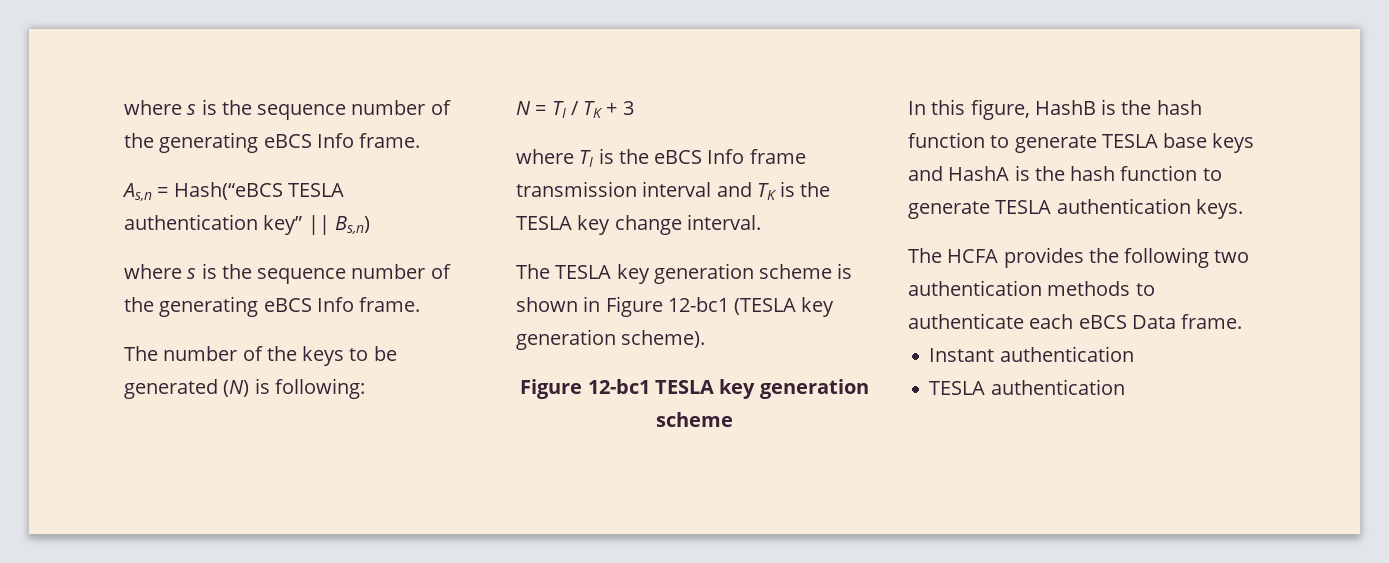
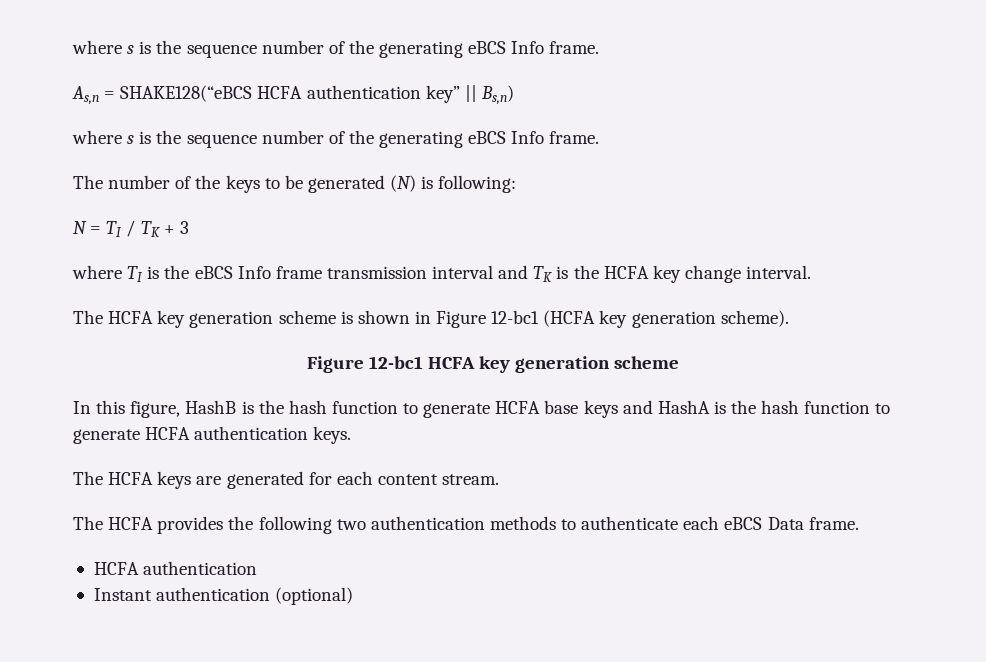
[173,182,344,200] Hash(“eBCS TESLA -> [120,85,303,102] SHAKE128(“eBCS HCFA
[516,216,572,230] TESLA -> [603,266,649,279] HCFA
[555,265,612,279] TESLA -> [108,311,154,324] HCFA
[734,298,797,315] (TESLA -> [543,310,596,327] (HCFA
[655,380,714,394] TESLA -> [427,357,475,369] HCFA
[1101,134,1158,148] TESLA -> [495,401,541,414] HCFA
[995,200,1052,214] TESLA -> [145,427,191,440] HCFA
(1243, 209) none -> [73,471,500,489] // The HCFA keys are generated for each content stream.
(1243, 321) none -> [93,561,258,575] // HCFA authentication
[929,379,1125,395] // TESLA authentication -> [275,587,354,605] (optional)

